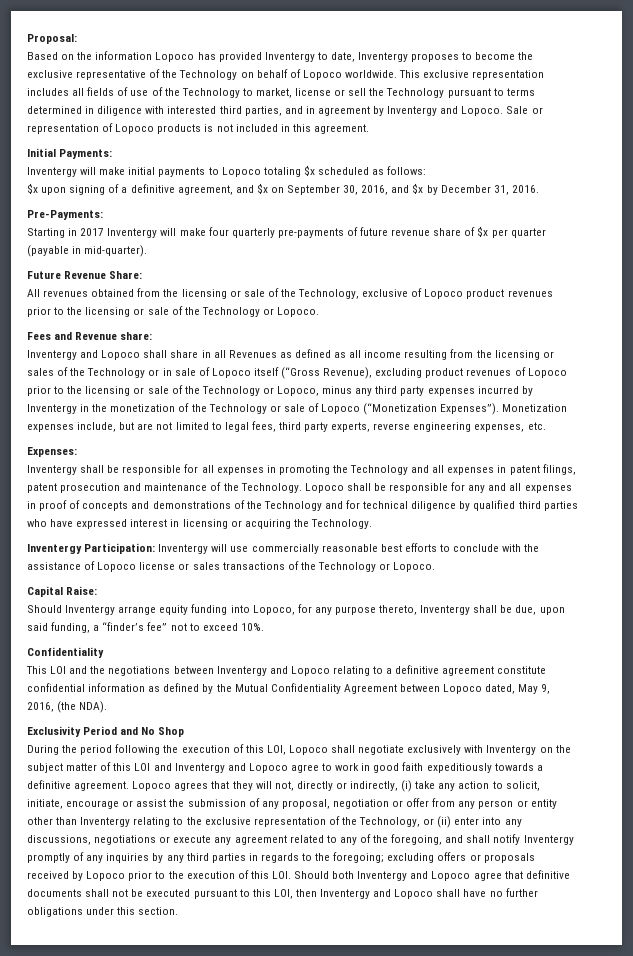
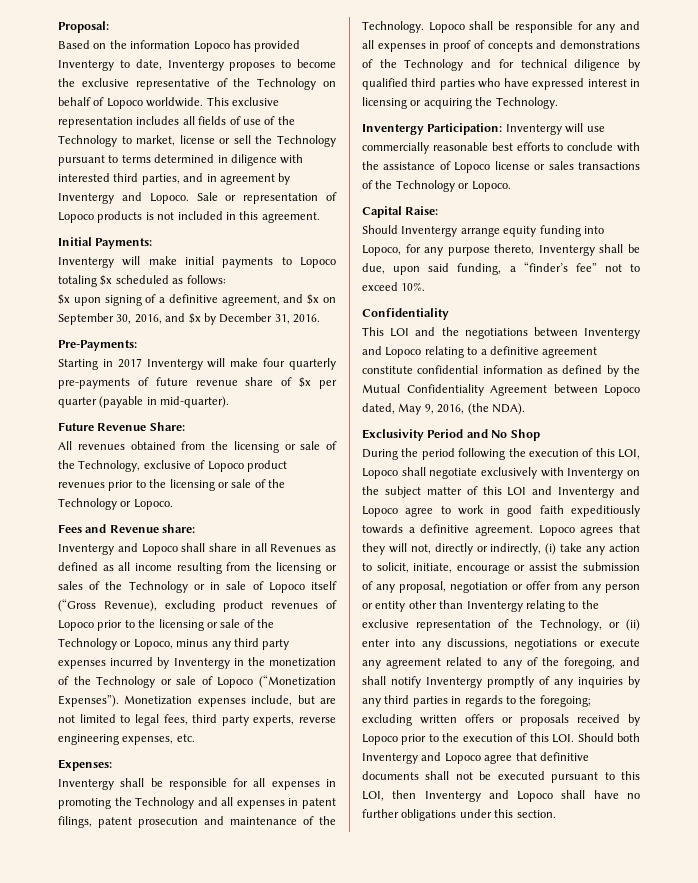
(435, 858) none -> [420,715,457,724] written

